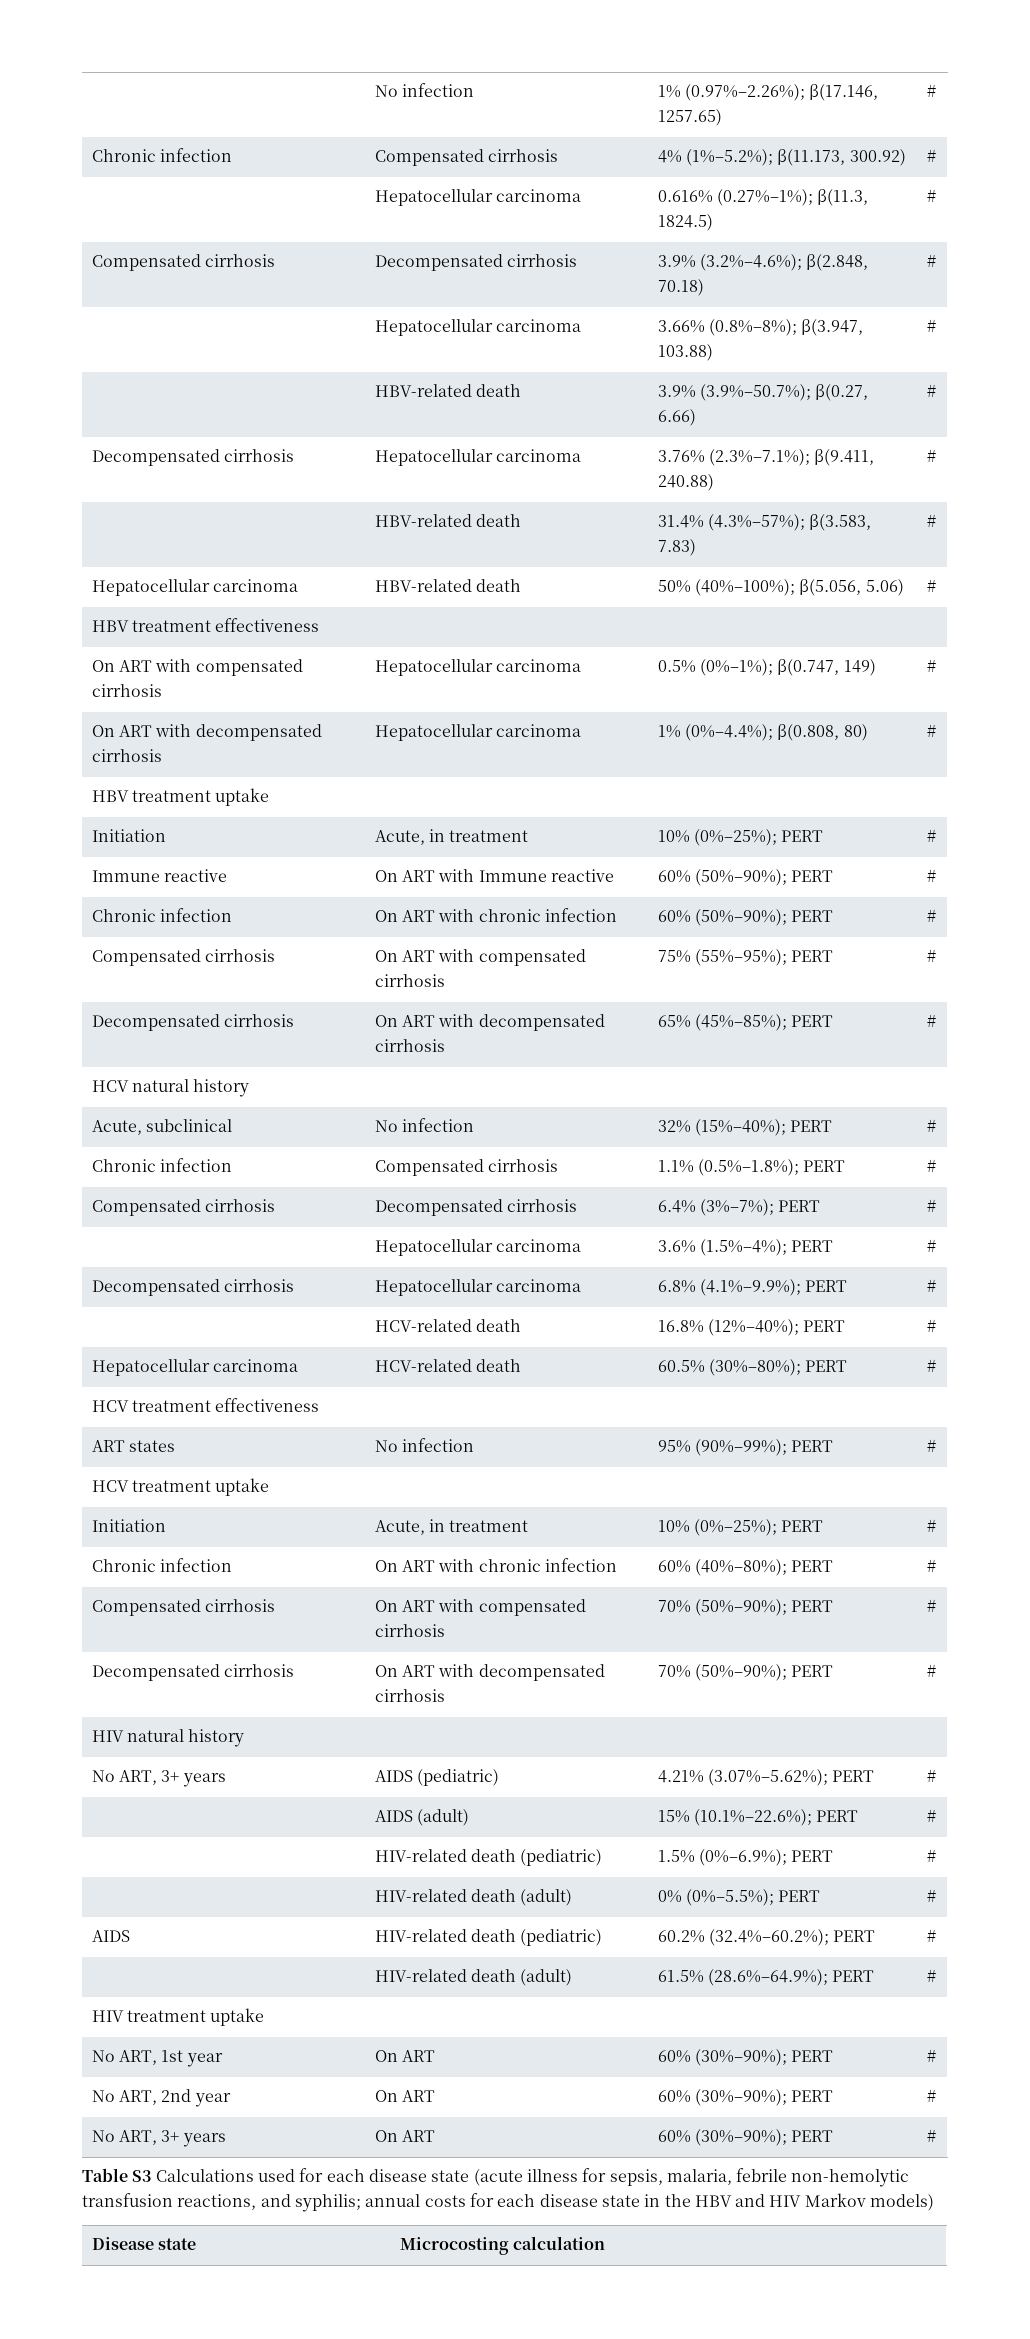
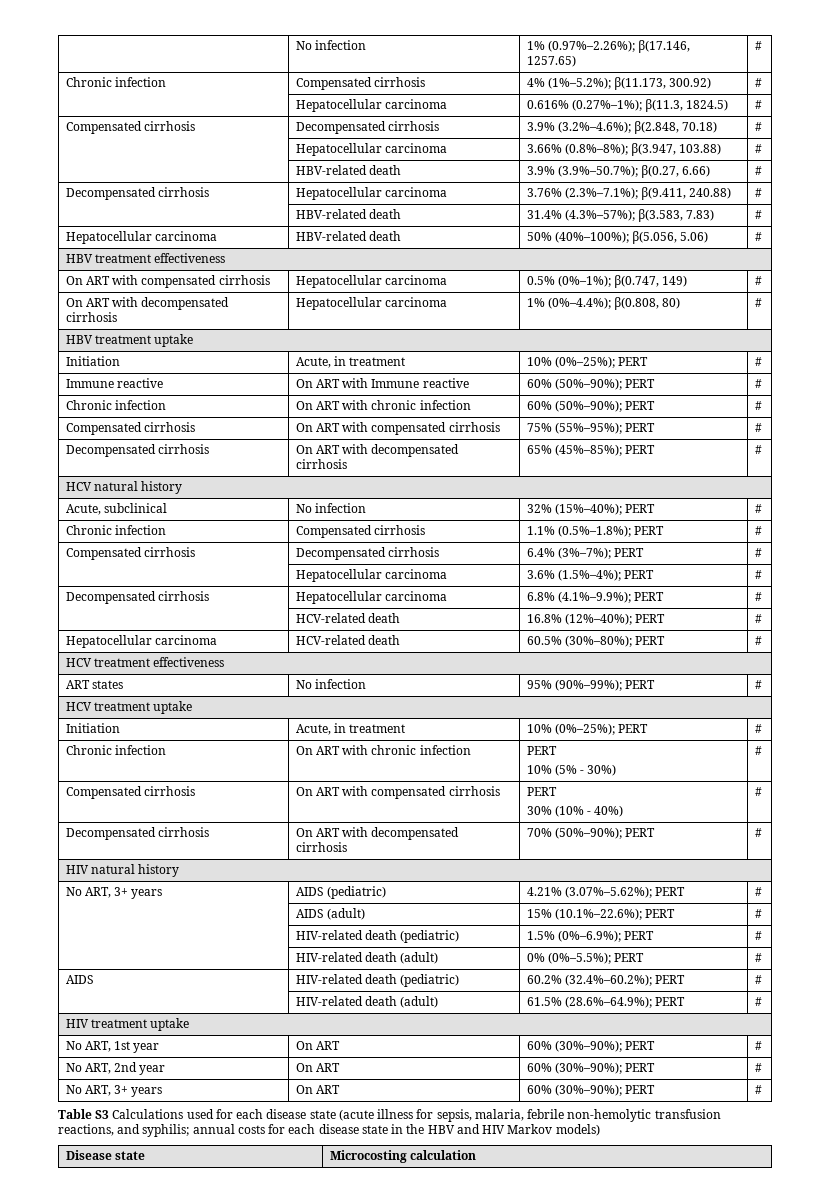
[657,1559,834,1576] [926,1559,936,1572] [91,1599,275,1616] [374,1599,586,1616] [374,1624,445,1637] [657,1599,834,1616] 60% (40%–80%); PERT | # // Compensated cirrhosis | On ART with compensated cirrhosis | 70% (50%–90%); PERT -> [526,746,557,755] [526,764,617,776] [754,746,762,755] [65,786,196,799] [295,786,500,799] [526,787,557,796] [526,805,624,817] PERT // 10% (5% - 30%) | # // Compensated cirrhosis | On ART with compensated cirrhosis | PERT // 30% (10% - 40%)

